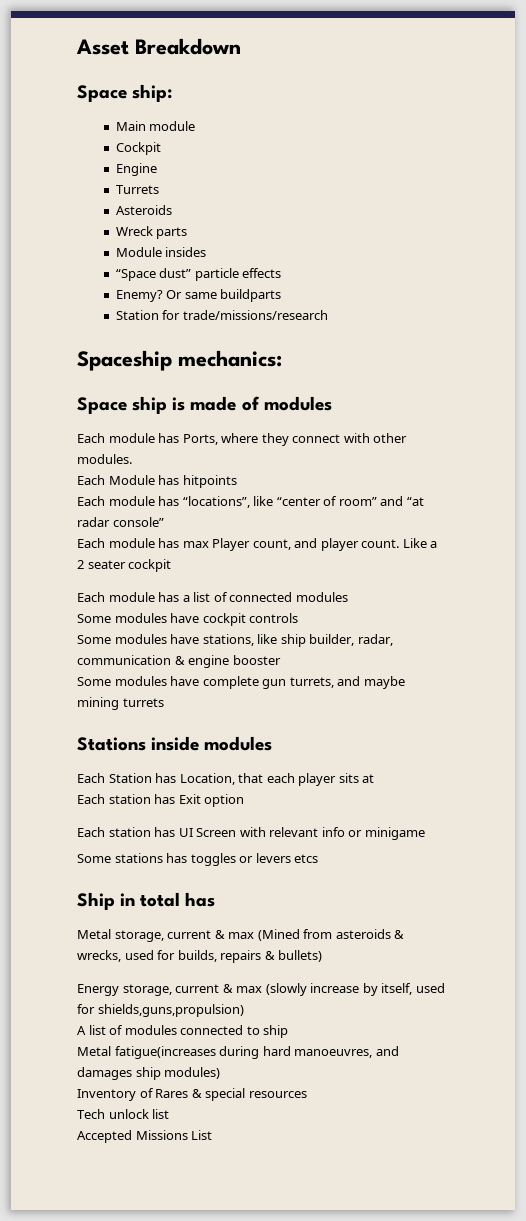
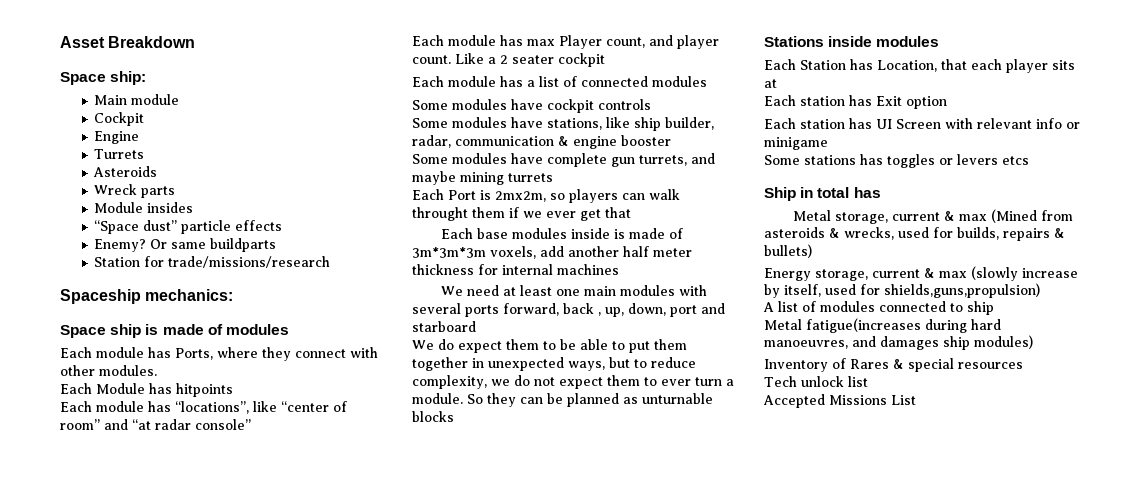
(164, 702) none -> [412,189,680,203] [412,207,631,221] [441,228,684,239] [412,246,692,259] [412,264,619,275] [441,285,708,296] [412,303,725,317] [412,321,476,332] [412,339,687,353] [412,357,696,371] [412,375,734,389] [412,393,713,407] [412,411,454,422] // Each Port is 2mx2m, so players can walk throught them if we ever get that // Each base modules inside is made of 3m*3m*3m voxels, add another half meter thickness for internal machines // We need at least one main modules with several ports forward, back , up, down, port and starboard // We do expect them to be able to put them together in unexpected ways, but to reduce complexity, we do not expect them to ever turn a module. So they can be planned as unturnable blocks

